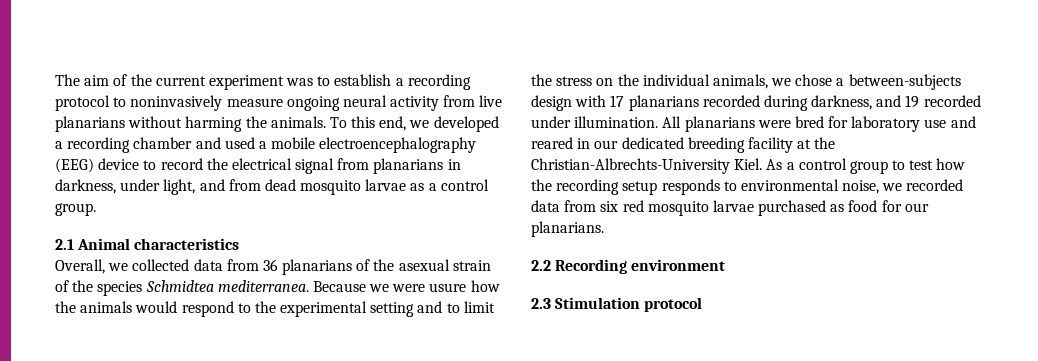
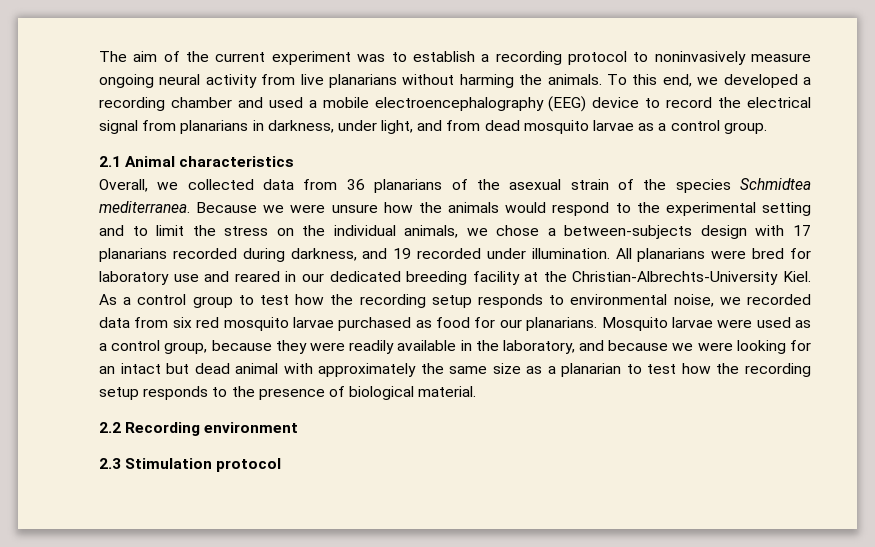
[429,283,467,292] usure -> [331,204,378,213] unsure
(604, 229) none -> [601,317,811,331] [99,340,811,354] [99,363,811,377] [99,386,477,400] Mosquito larvae were used as a control group, because they were readily available in the laboratory, and because we were looking for an intact but dead animal with approximately the same size as a planarian to test how the recording setup responds to the presence of biological material.

